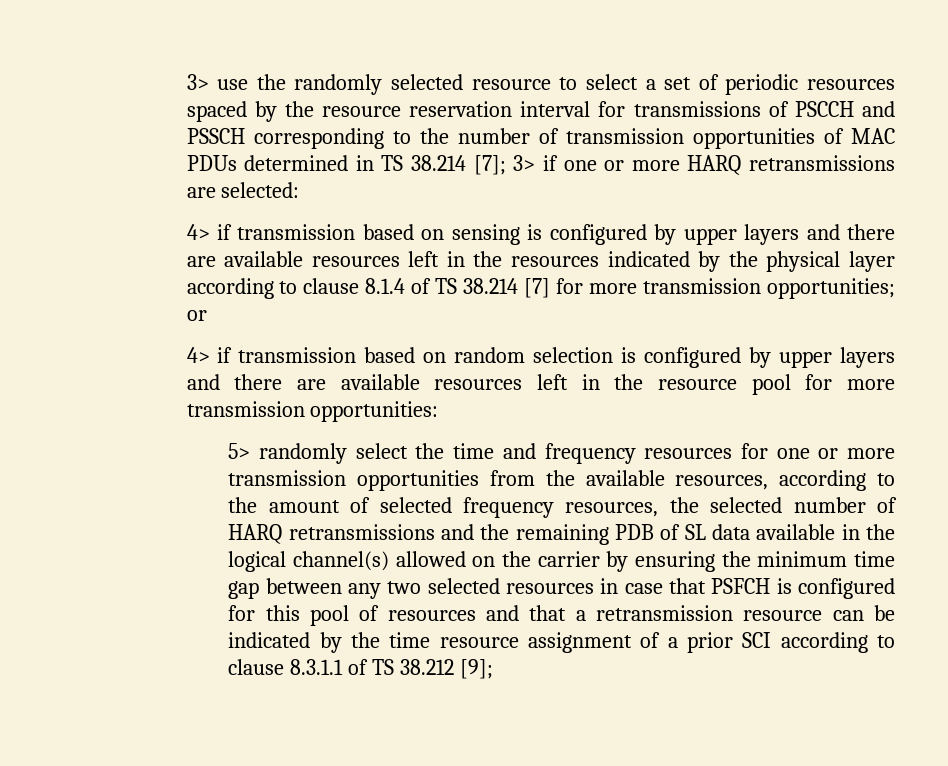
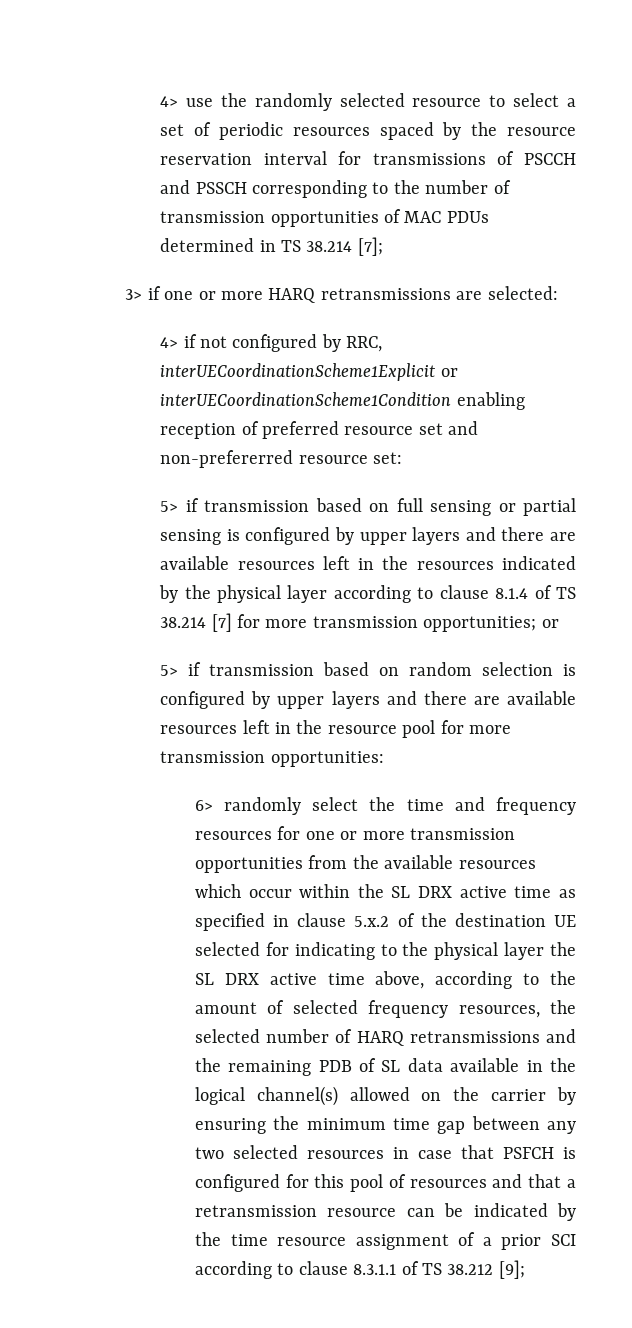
[186,74,209,90] 3> -> [160,96,179,107] 4>
(506, 165) none -> (383, 246) //
[237,224,445,240] transmission based on -> [200,334,383,352] [160,363,458,381] [160,392,525,410] [160,421,479,439] [160,450,403,468] [160,498,577,516] not configured by RRC, interUECoordinationScheme1Explicit or interUECoordinationScheme1Condition enabling reception of preferred resource set and non-prefererred resource set: // 5> if transmission based on full sensing or partial
[186,347,210,363] 4> -> [160,665,179,676] 5>
[228,443,251,459] 5> -> [194,800,213,811] 6>
[675,475,769,490] resources, -> [458,860,536,869] [194,884,576,898] [194,913,576,931] [194,942,577,960] [194,971,425,989] resources which occur within the SL DRX active time as specified in clause 5.x.2 of the destination UE selected for indicating to the physical layer the SL DRX active time above,

